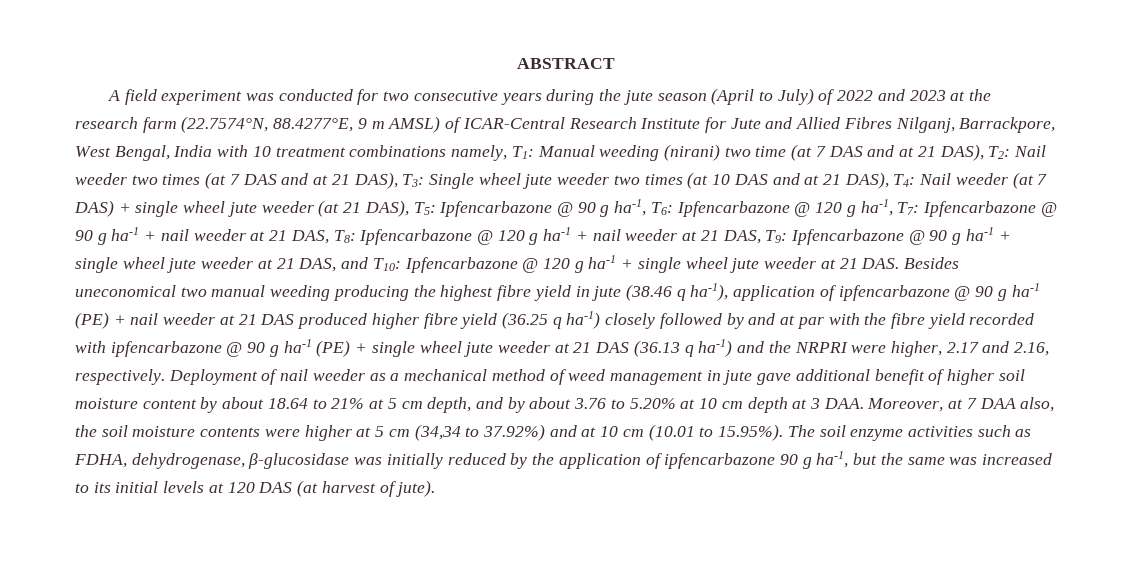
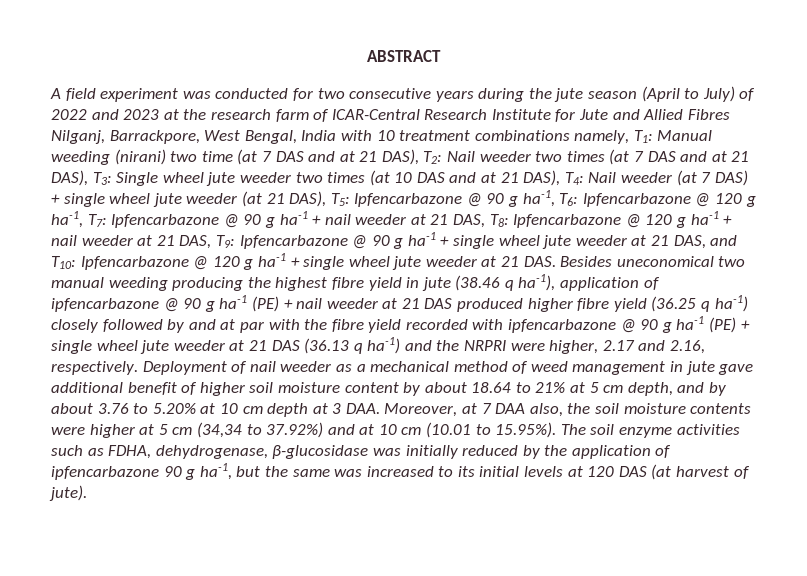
[181,116,441,133] (22.7574°N, 88.4277°E, 9 m AMSL) -> (309, 115) none

